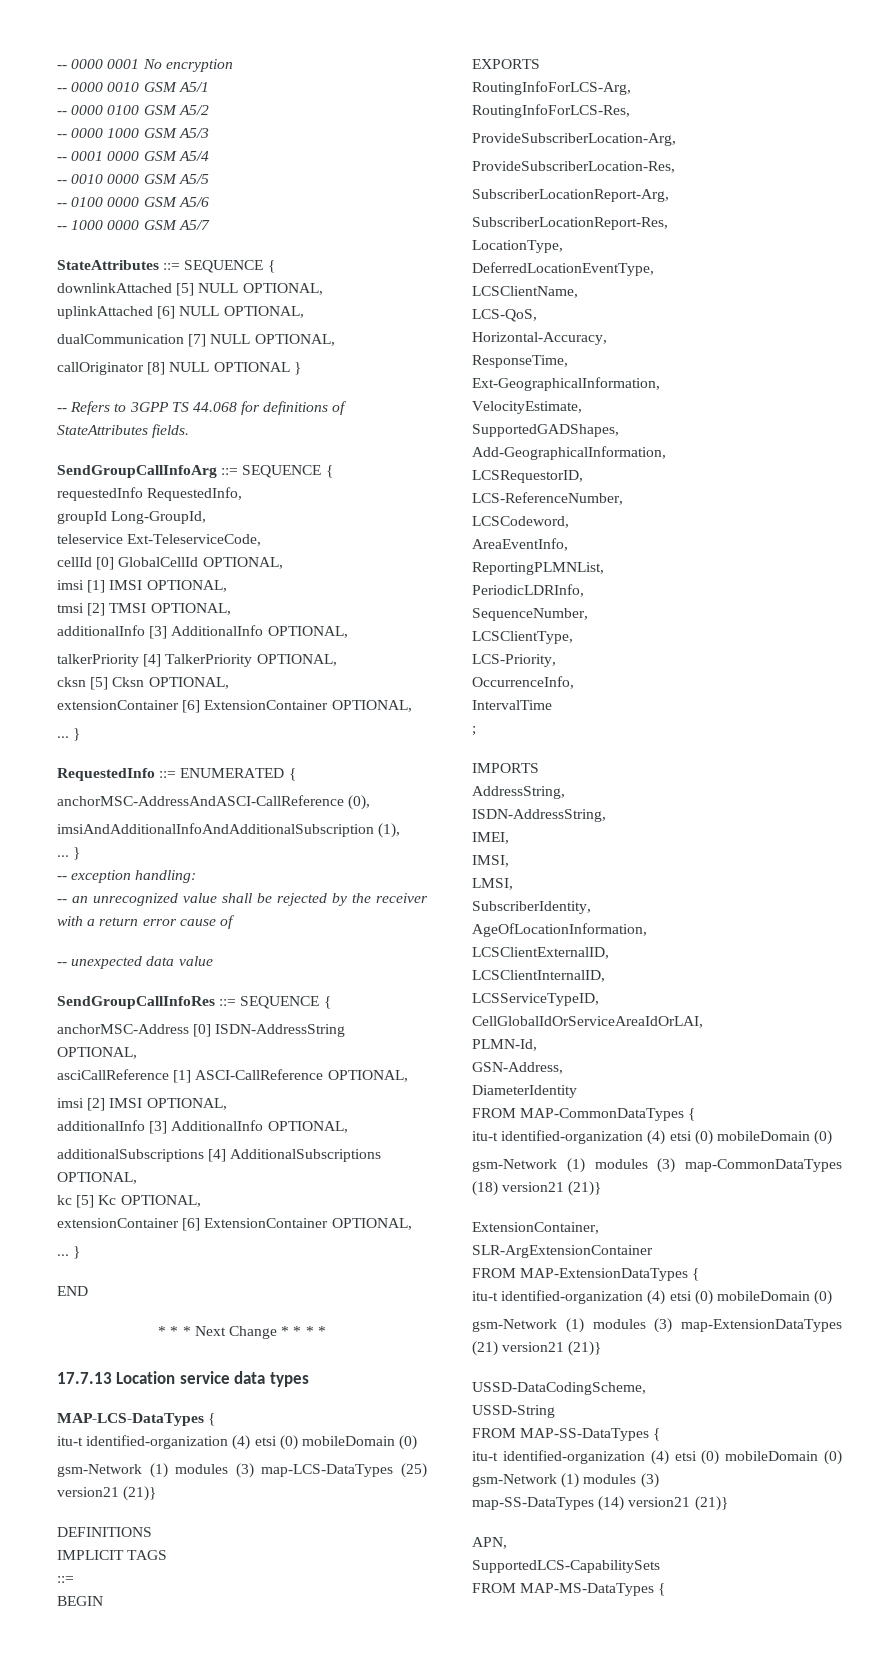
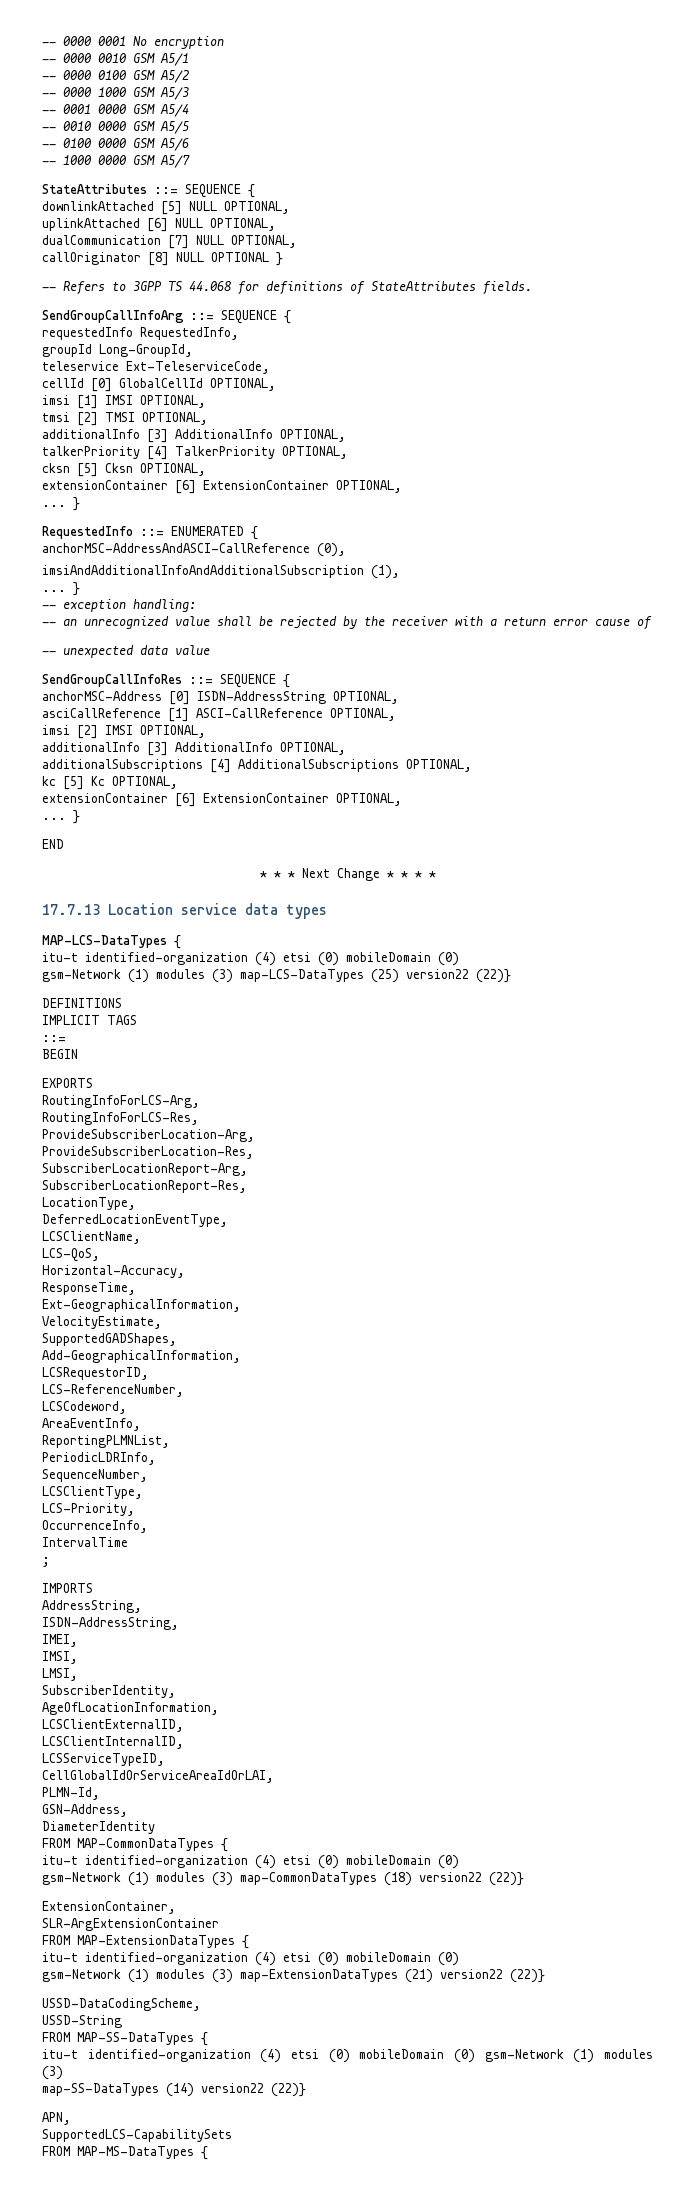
[57,1486,157,1501] version21 (21)} -> [406,969,511,983] version22 (22)}
[502,1181,602,1196] version21 (21)} -> [419,1872,524,1886] version22 (22)}
[502,1341,602,1356] version21 (21)} -> [440,1969,545,1983] version22 (22)}
[628,1496,728,1511] version21 (21)} -> [201,2083,306,2097] version22 (22)}

